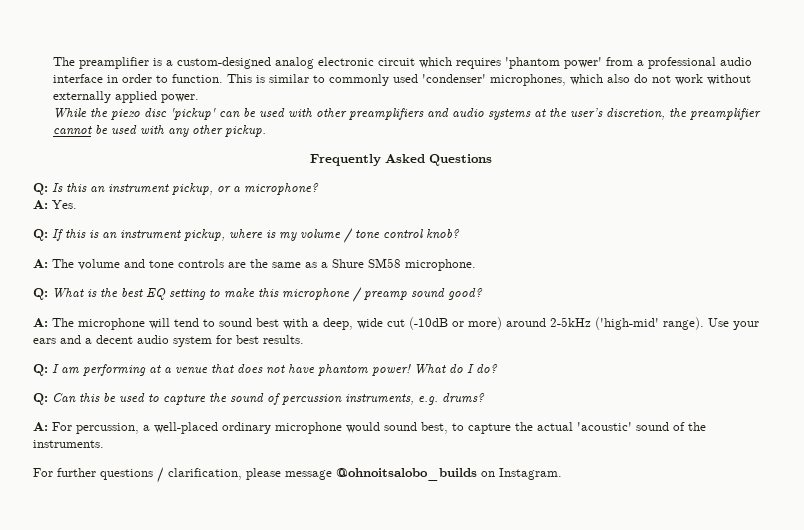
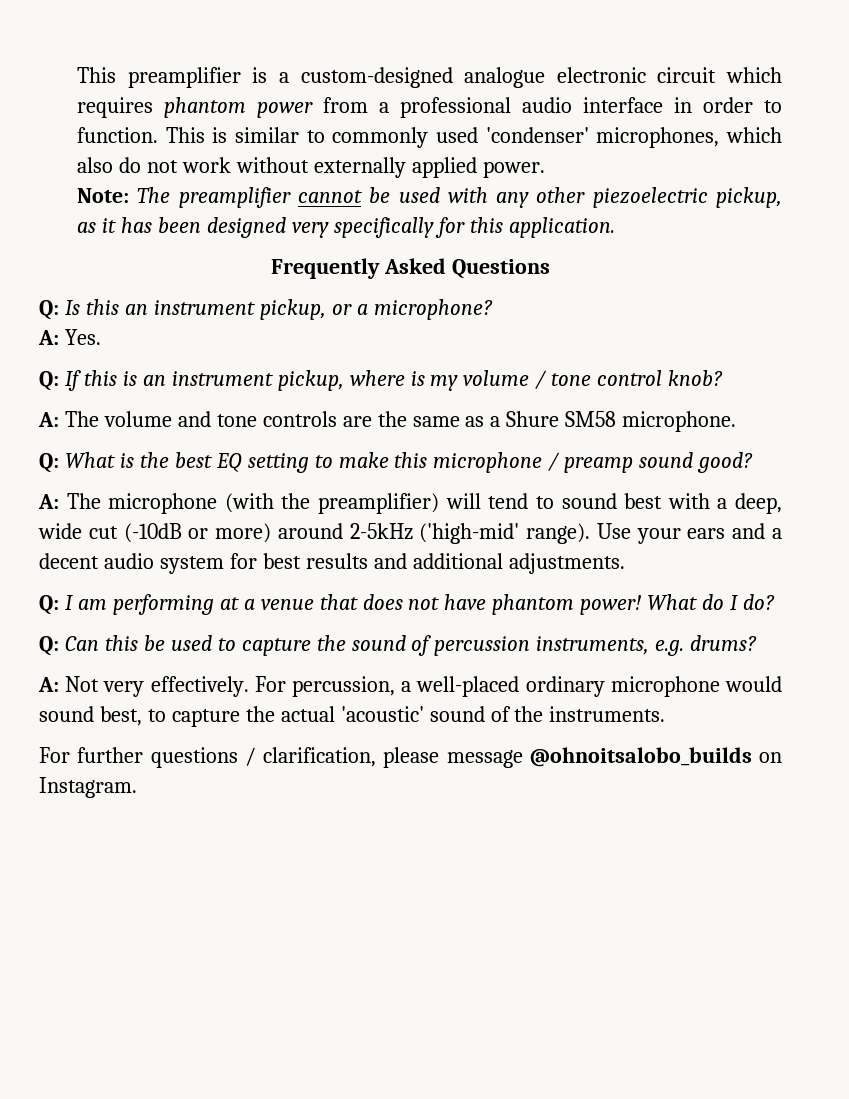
[52,57,75,66] The -> [77,67,117,83] This
[274,57,314,69] analog -> [464,67,546,88] analogue
[504,57,602,69] 'phantom power' -> [164,97,314,118] phantom power
[52,108,687,120] While the piezo disc 'pickup' can be used with other preamplifiers and audio systems at the user’s discretion, the -> [77,187,171,203] Note: The
[224,125,266,137] pickup. -> [592,187,782,208] [77,217,615,238] piezoelectric pickup, as it has been designed very specifically for this application.
(145, 324) none -> [224,493,440,514] (with the preamplifier)
[263,335,304,344] results. -> [305,553,625,574] results and additional adjustments.
(48, 426) none -> [65,676,249,697] Not very effectively.

